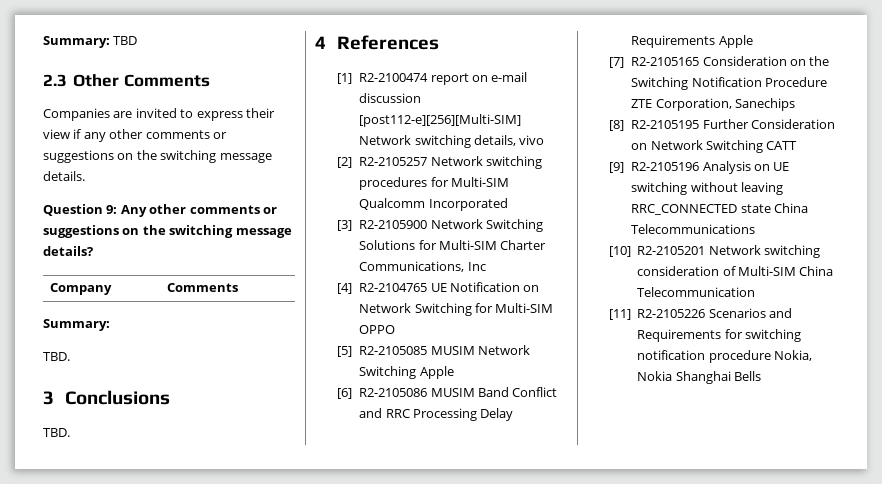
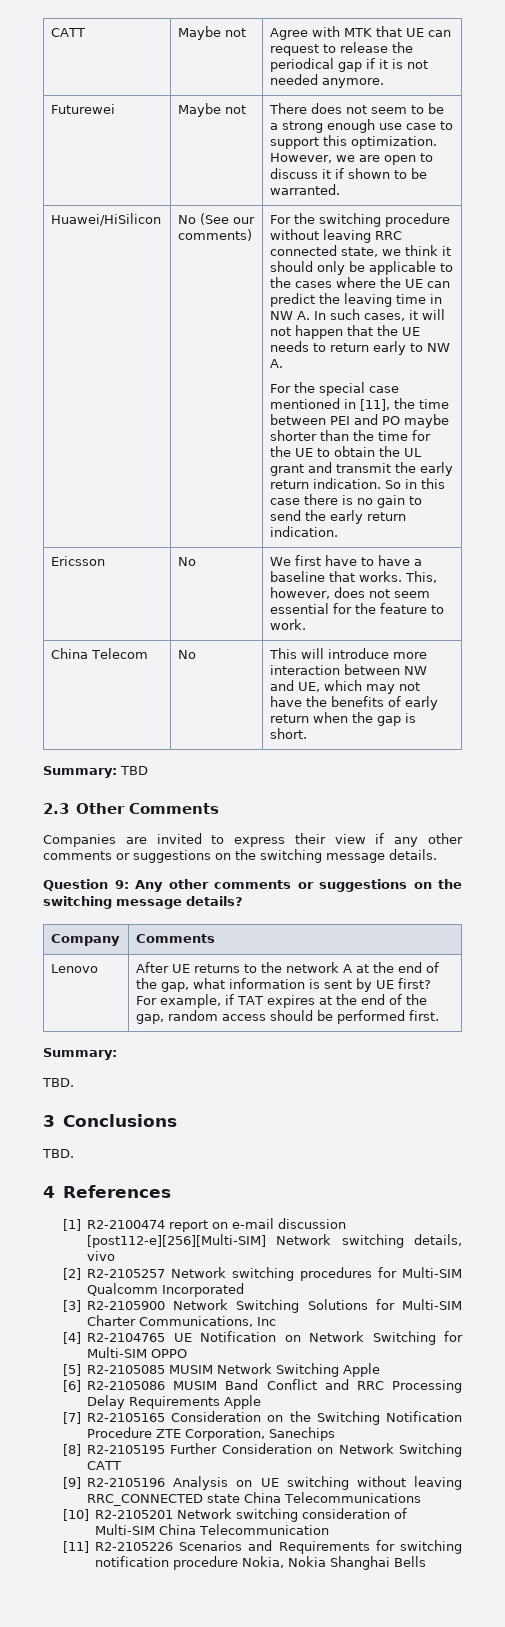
(43, 42) none -> [51,28,86,37] [178,26,247,40] [270,26,452,40] [270,42,414,56] [270,58,429,72] [270,74,385,88] [51,104,116,114] [178,103,247,117] [269,103,445,114] [270,119,454,133] [270,135,438,149] [270,153,434,165] [270,168,428,179] [270,184,341,195] [51,213,162,226] [178,213,256,225] [178,229,253,241] [270,213,451,227] [270,229,403,243] [270,245,452,257] [270,261,454,275] [270,277,451,288] [270,293,443,307] [270,309,446,321] [270,325,421,339] [270,341,451,355] [270,359,284,368] [270,382,400,396] [270,398,450,411] [270,414,450,428] [270,430,432,441] [270,446,423,457] [270,462,454,476] [270,478,446,489] [270,494,423,508] [270,510,407,524] [270,526,339,537] [51,556,106,566] [178,557,197,566] [270,555,423,566] [270,571,438,583] [270,587,431,599] [270,603,445,614] [270,619,307,630] [51,648,149,659] [178,650,197,659] [269,648,428,659] [270,664,428,675] [270,680,421,694] [270,696,439,710] [270,712,417,726] [270,728,308,739] CATT | Maybe not | Agree with MTK that UE can request to release the periodical gap if it is not needed anymore. // Futurewei | Maybe not | There does not seem to be a strong enough use case to support this optimization. However, we are open to discuss it if shown to be warranted. // Huawei/HiSilicon | No (See our comments) | For the switching procedure without leaving RRC connected state, we think it should only be applicable to the cases where the UE can predict the leaving time in NW A. In such cases, it will not happen that the UE needs to return early to NW A. // For the special case mentioned in [11], the time between PEI and PO maybe shorter than the time for the UE to obtain the UL grant and transmit the early return indication. So in this case there is no gain to send the early return indication. // Ericsson | No | We first have to have a baseline that works. This, however, does not seem essential for the feature to work. // China Telecom | No | This will introduce more interaction between NW and UE, which may not have the benefits of early return when the gap is short. //
(238, 287) none -> [51,964,99,973] [136,962,440,973] [136,978,432,992] [136,994,428,1008] [136,1010,440,1024] // Lenovo | After UE returns to the network A at the end of the gap, what information is sent by UE first? For example, if TAT expires at the end of the gap, random access should be performed first.

